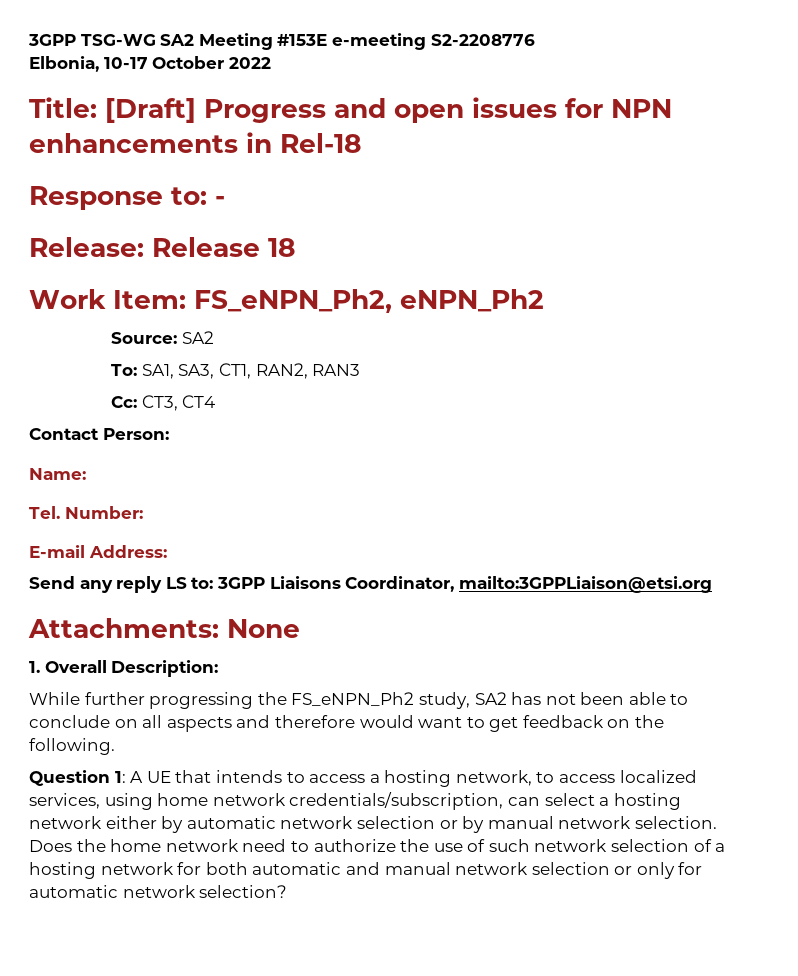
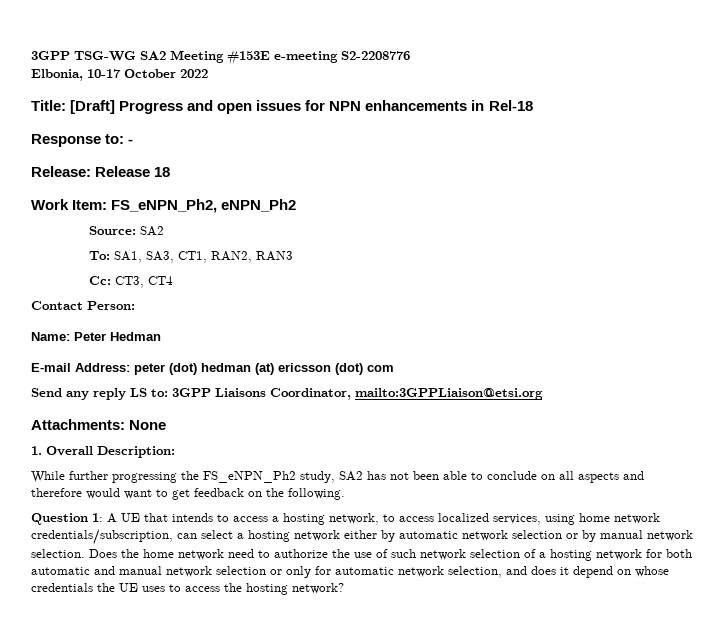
[29,506,143,519] // Tel. Number: -> [74,332,161,341] Peter Hedman
(167, 551) none -> [134,363,394,375] peter (dot) hedman (at) ericsson (dot) com
[199,885,288,898] selection? -> [448,566,669,578] [31,583,344,595] selection, and does it depend on whose credentials the UE uses to access the hosting network?

